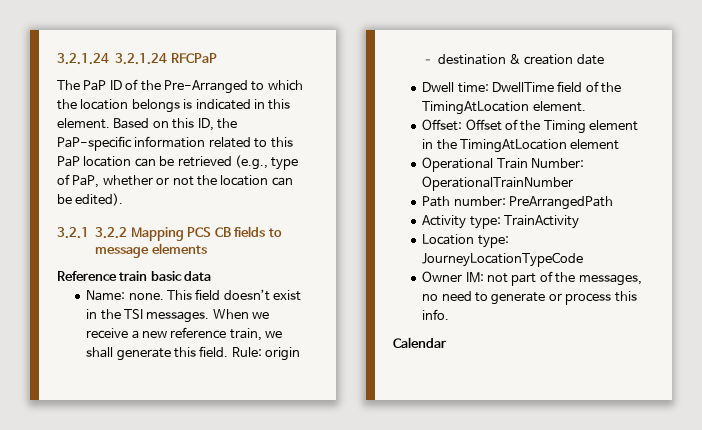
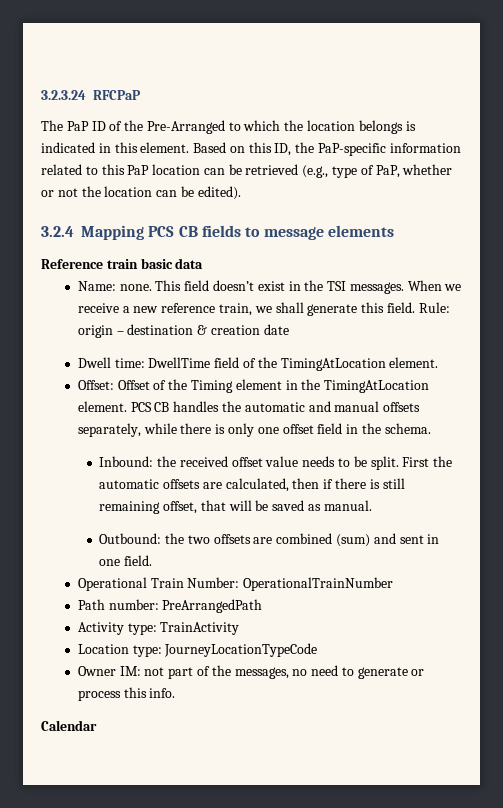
[57,53,168,65] 3.2.1.24 3.2.1.24 -> [41,90,86,100] 3.2.3.24
[57,227,128,239] 3.2.1 3.2.2 -> [41,226,74,237] 3.2.4
[570,139,620,150] element -> [77,401,421,412] [77,423,431,437] [99,456,453,470] [99,478,405,492] [99,500,372,514] [99,533,440,547] [99,555,153,566] element. PCS CB handles the automatic and manual offsets separately, while there is only one offset field in the schema. // Inbound: the received offset value needs to be split. First the automatic offsets are calculated, then if there is still remaining offset, that will be saved as manual. // Outbound: the two offsets are combined (sum) and sent in one field.

